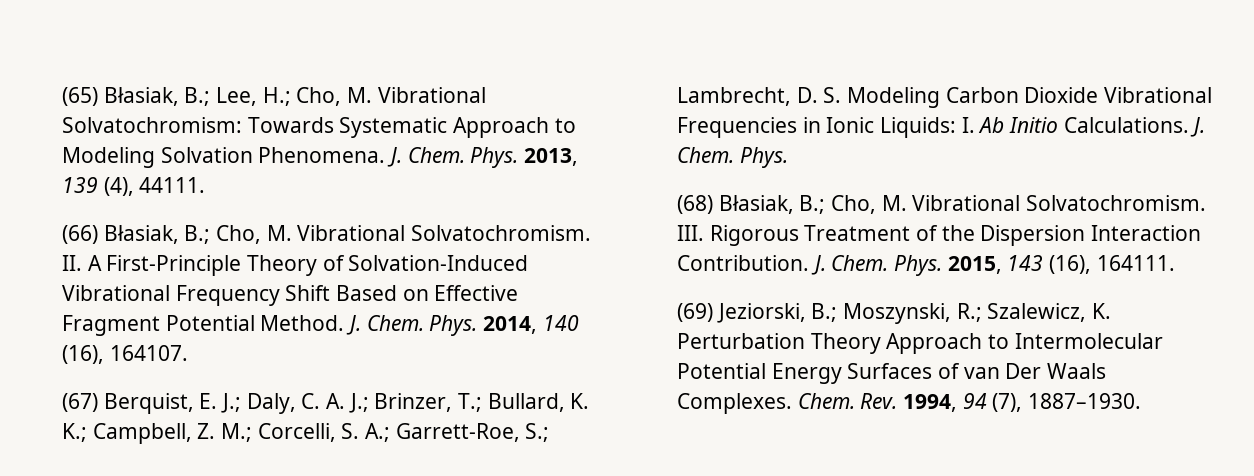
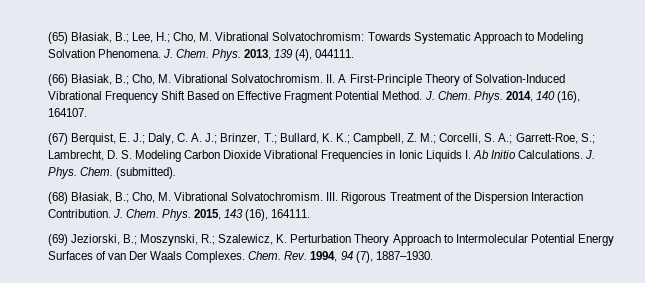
[139,177,206,193] 44111. -> [315,49,355,58] 044111.
[880,117,957,138] Liquids: -> [425,150,462,162] Liquids
[677,147,788,168] Chem. Phys. -> [47,167,176,179] Phys. Chem. (submitted).

